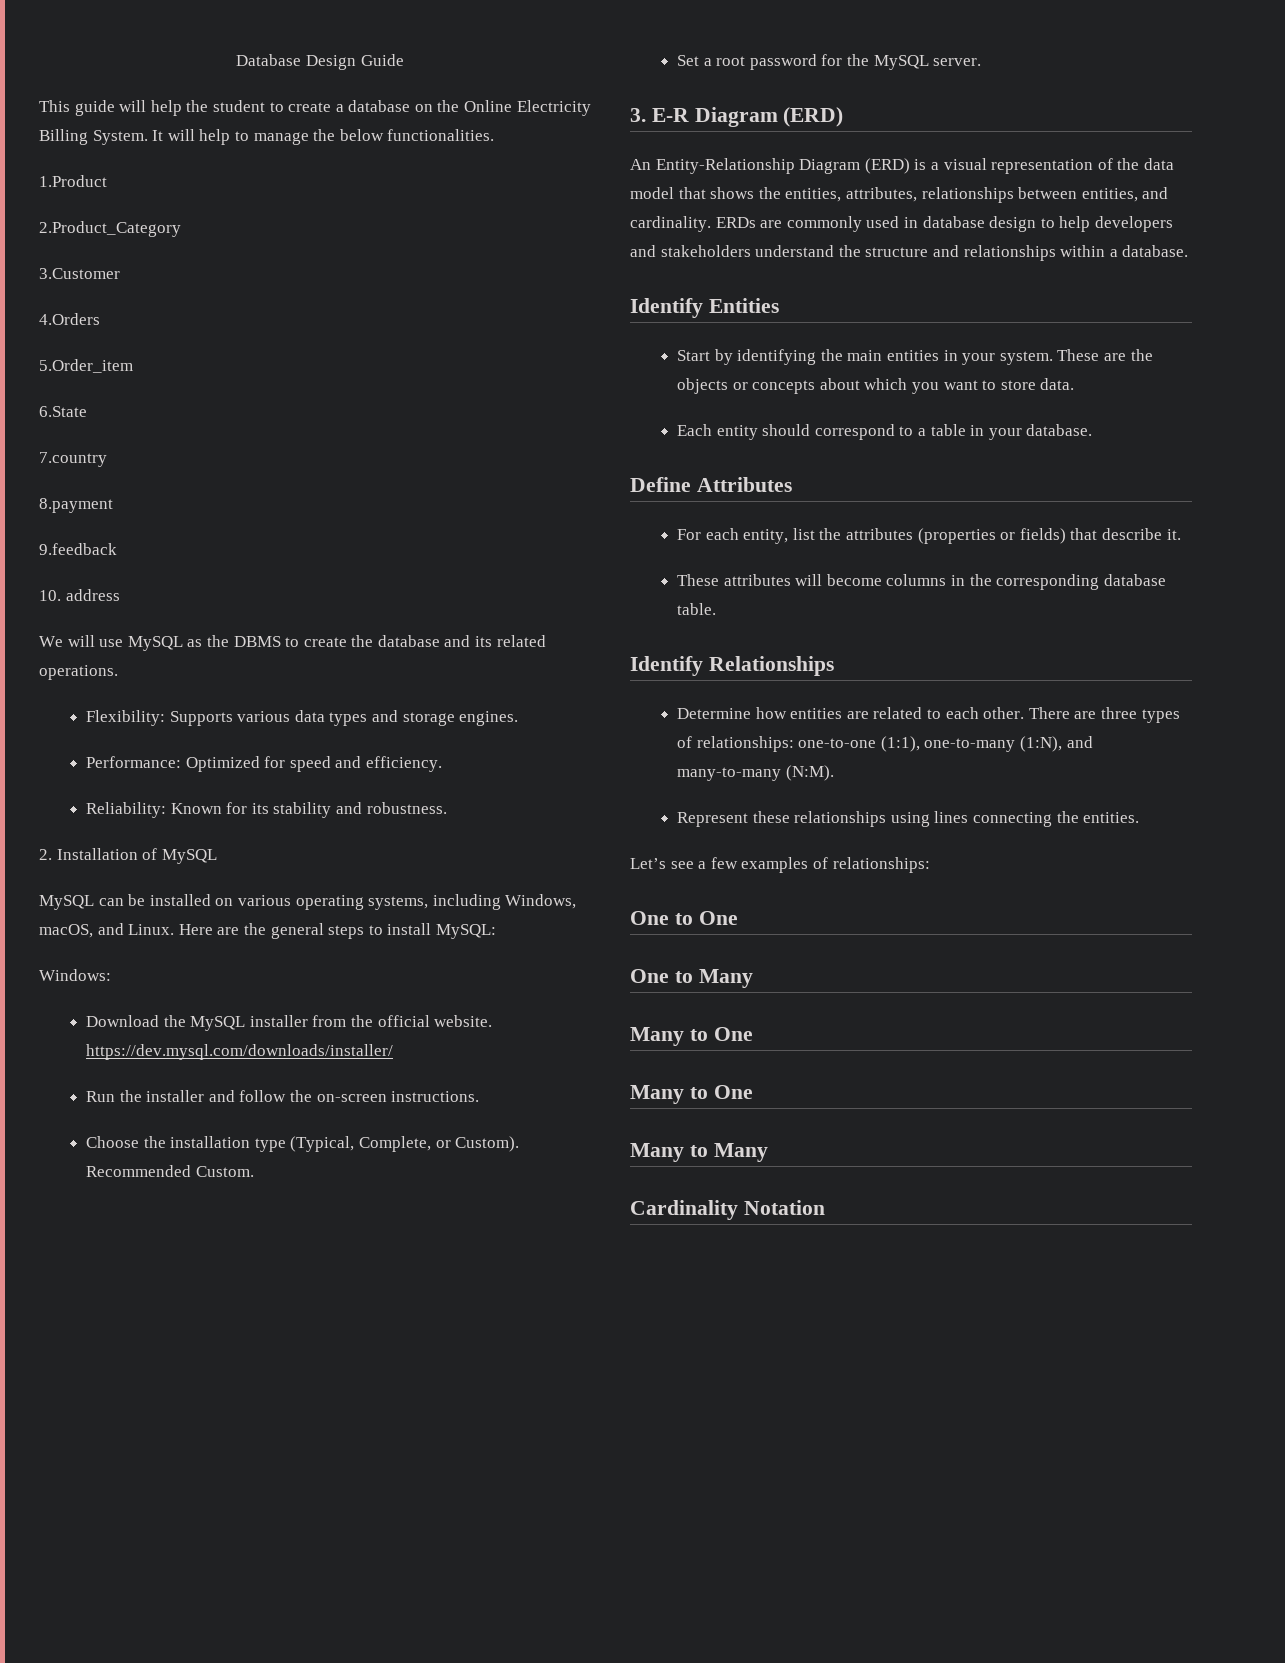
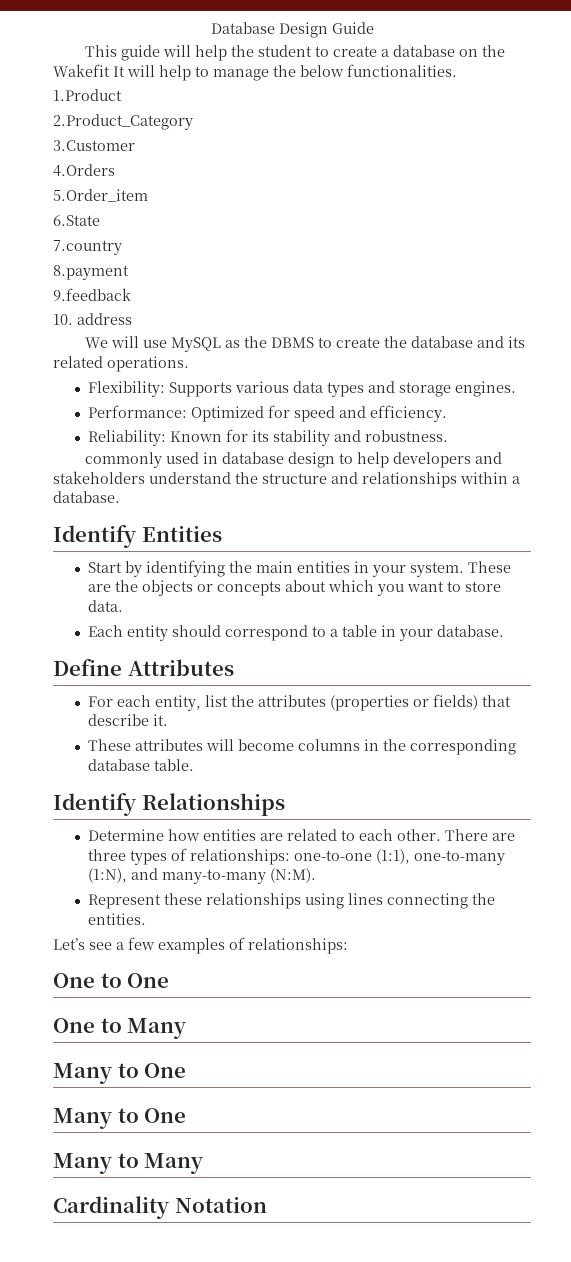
[464,100,591,116] [39,129,148,145] Online Electricity Billing System. -> [53,64,110,77] Wakefit
[39,848,217,864] [39,894,577,910] [39,923,496,939] [39,969,111,981] [86,1015,493,1031] [86,1044,394,1060] [86,1090,480,1102] [86,1136,520,1152] [86,1165,254,1177] [677,54,982,70] [630,107,844,127] [630,158,1174,174] [630,187,1169,203] [630,216,783,232] 2. Installation of MySQL // MySQL can be installed on various operating systems, including Windows, macOS, and Linux. Here are the general steps to install MySQL: // Windows: // Download the MySQL installer from the official website. https://dev.mysql.com/downloads/installer/ // Run the installer and follow the on-screen instructions. // Choose the installation type (Typical, Complete, or Custom). Recommended Custom. // Set a root password for the MySQL server. // 3. E-R Diagram (ERD) // An Entity-Relationship Diagram (ERD) is a visual representation of the data model that shows the entities, attributes, relationships between entities, and cardinality. ERDs are -> (448, 436) none

